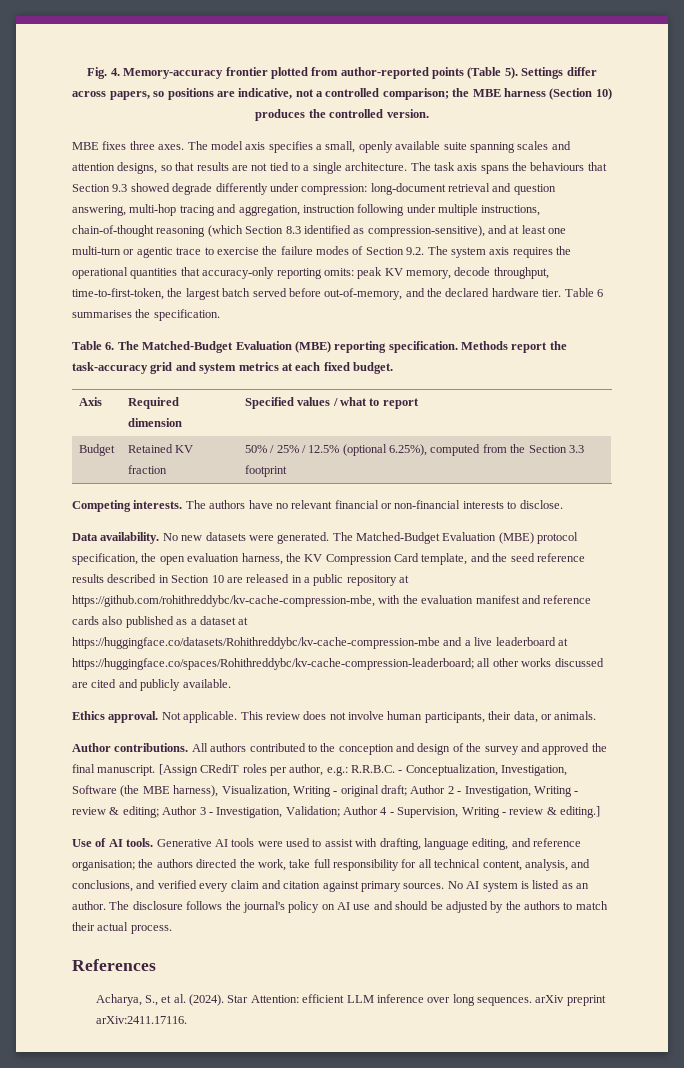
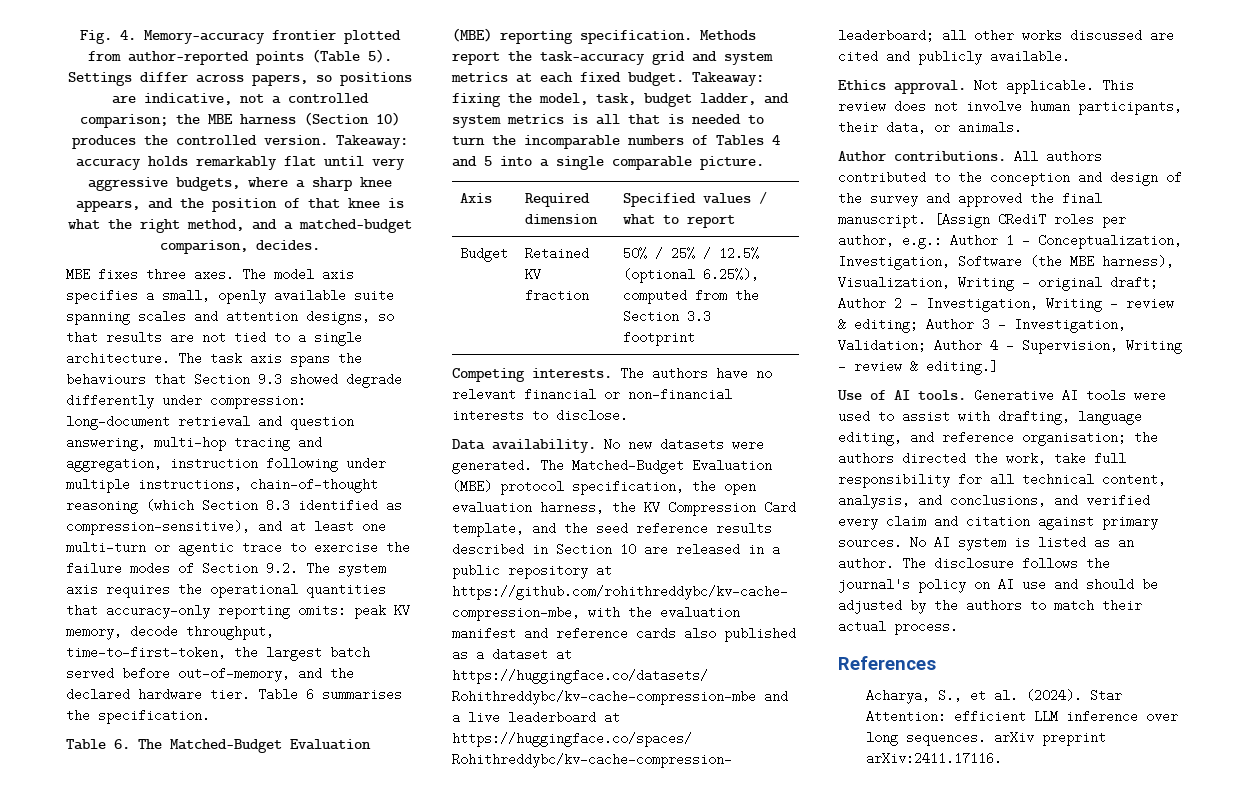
(429, 113) none -> [335,135,408,149] [75,156,405,170] [87,177,392,191] [75,198,404,212] [67,219,412,233] [159,240,320,254] Takeaway: accuracy holds remarkably flat until very aggressive budgets, where a sharp knee appears, and the position of that knee is what the right method, and a matched-budget comparison, decides.
(393, 368) none -> [692,72,764,86] [452,93,789,107] [452,114,764,128] [452,135,780,149] [452,156,764,170] Takeaway: fixing the model, task, budget ladder, and system metrics is all that is needed to turn the incomparable numbers of Tables 4 and 5 into a single comparable picture.
[351,765,395,773] R.R.B.C. -> [950,234,1014,247] Author 1

